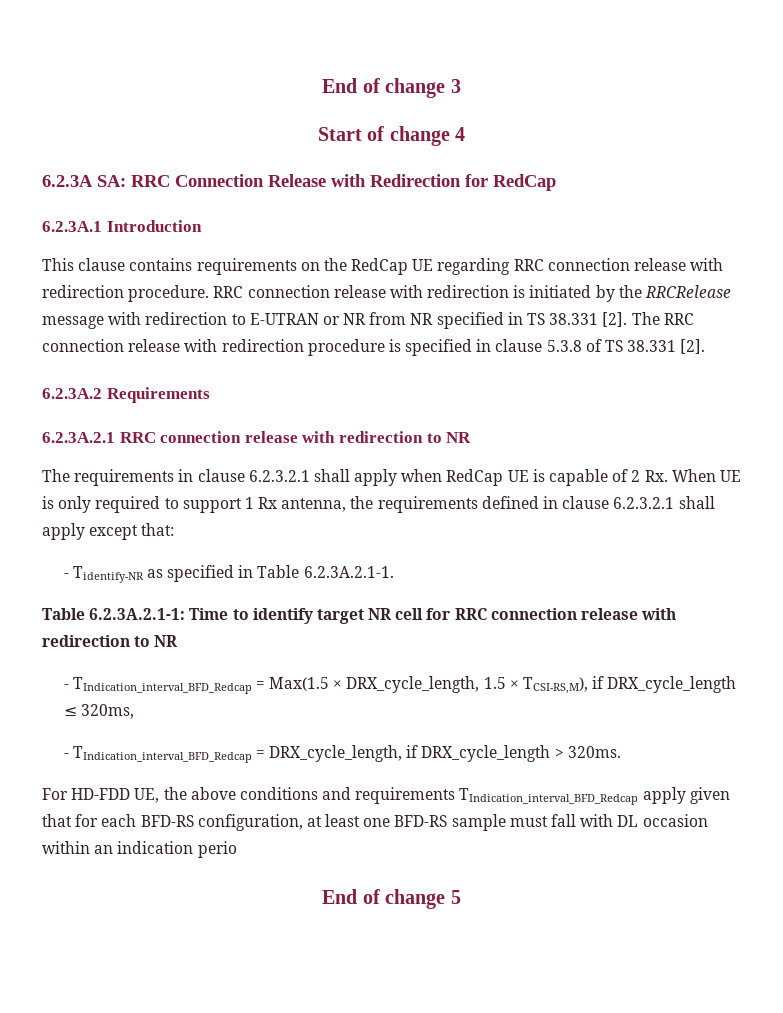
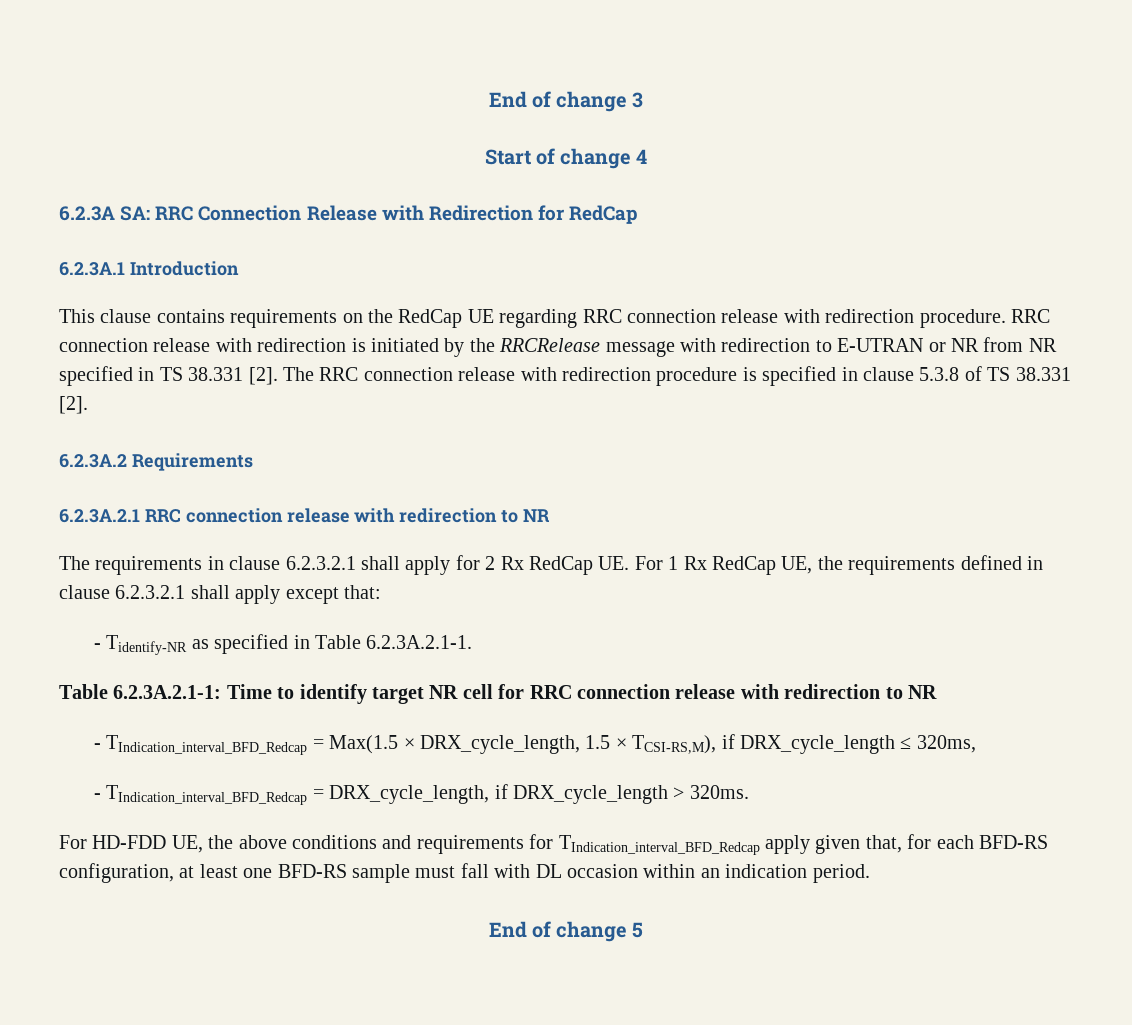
[401,469,741,486] [42,496,347,513] when RedCap UE is capable of 2 Rx. When UE is only required to support 1 Rx antenna, -> [455,555,813,575] for 2 Rx RedCap UE. For 1 Rx RedCap UE,
(456, 795) none -> [529,834,554,849] for
[42,814,72,827] that -> [865,835,902,853] that,
[197,841,237,858] perio -> [812,864,870,883] period.

